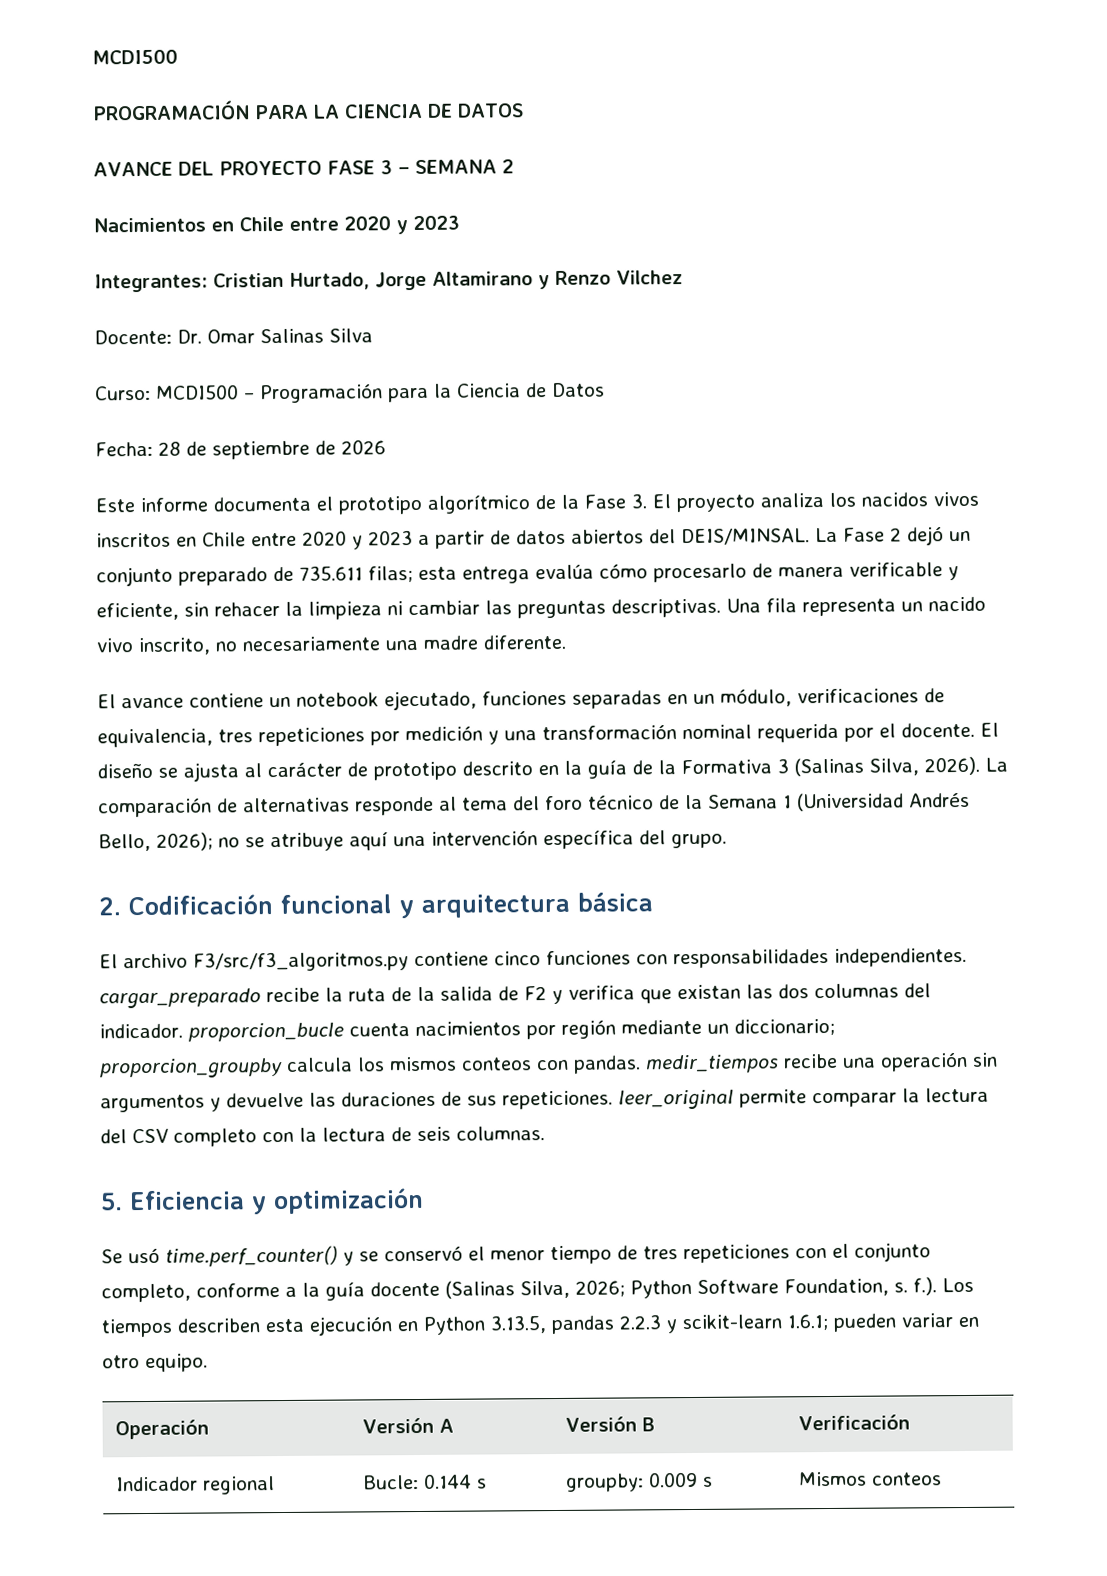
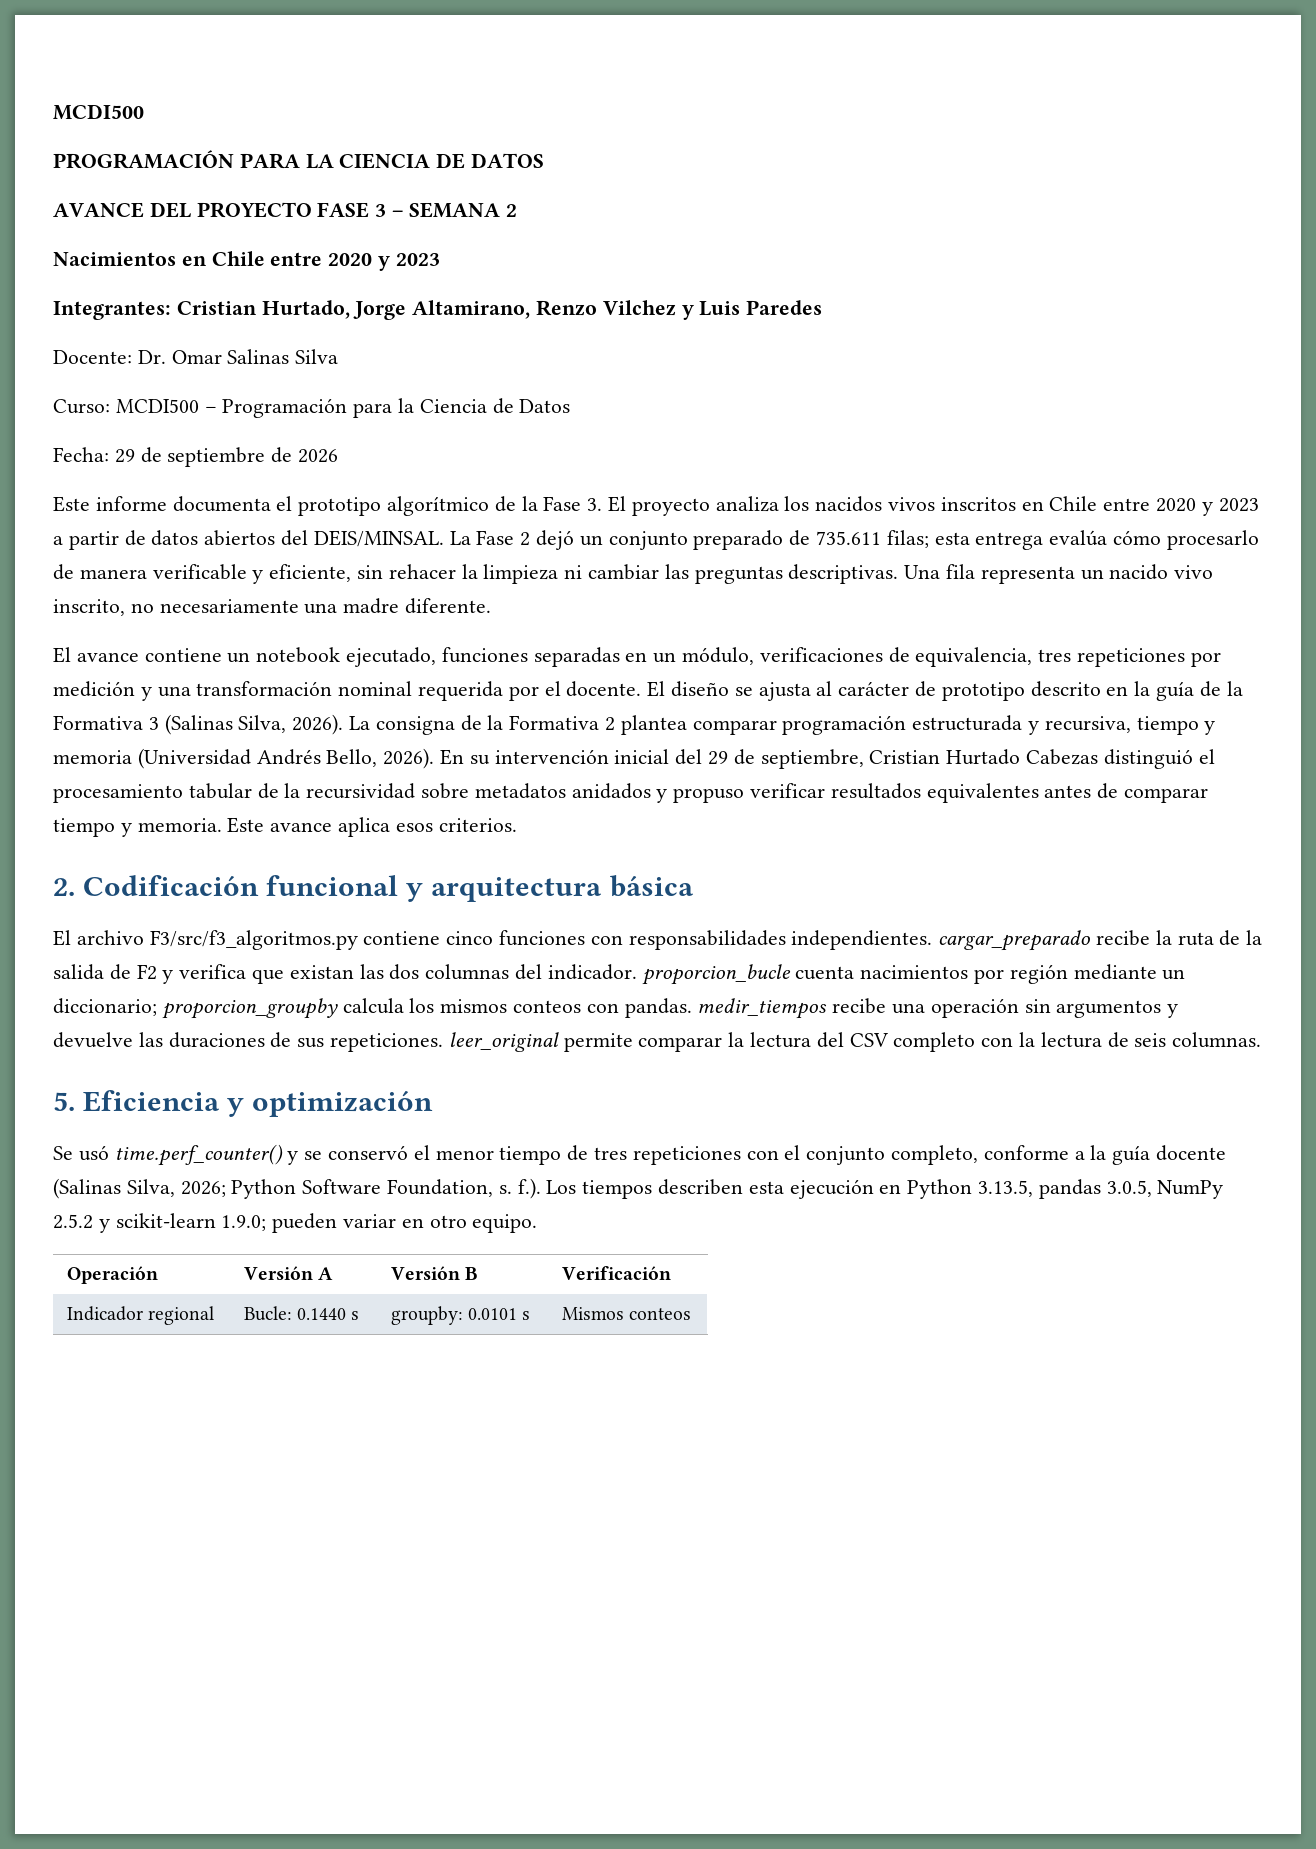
[432,271,550,290] Altamirano y -> [412,300,531,319] Altamirano,
(683, 277) none -> [681,300,823,320] y Luis Paredes
[158,441,181,456] 28 -> [114,449,135,463] 29
[98,792,970,818] [98,829,727,852] comparación de alternativas responde al tema del foro técnico de la Semana 1 (Universidad Andrés Bello, 2026); no se atribuye aquí una intervención específica del grupo. -> [375,715,1216,735] [53,748,1215,769] [53,783,1209,803] [53,817,517,837] consigna de la Formativa 2 plantea comparar programación estructurada y recursiva, tiempo y memoria (Universidad Andrés Bello, 2026). En su intervención inicial del 29 de septiembre, Cristian Hurtado Cabezas distinguió el procesamiento tabular de la recursividad sobre metadatos anidados y propuso verificar resultados equivalentes antes de comparar tiempo y memoria. Este avance aplica esos criterios.
[619,1314,661,1330] 2.2.3 -> [1106,1180,1224,1199] [53,1214,93,1229] 3.0.5, NumPy 2.5.2
[787,1314,828,1331] 1.6.1; -> [221,1215,267,1231] 1.9.0;
[424,1473,473,1489] 0.144 -> [296,1308,346,1320] 0.1440
[649,1471,699,1488] 0.009 -> [467,1308,517,1320] 0.0101

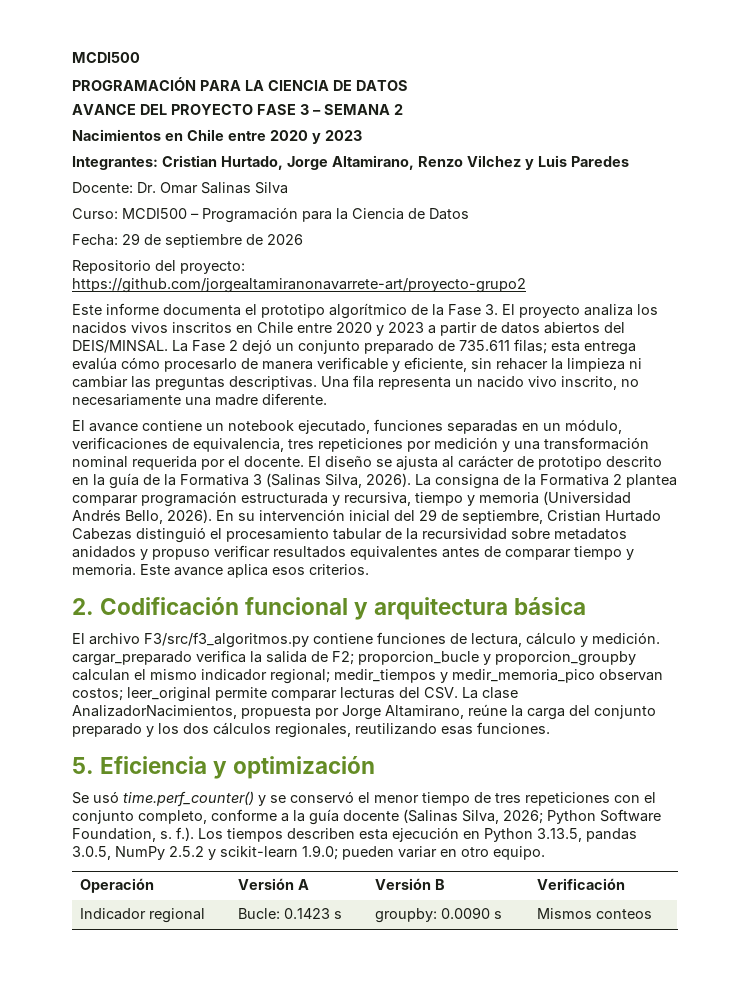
(339, 456) none -> [72,260,245,274] [72,278,526,293] // Repositorio del proyecto: https://github.com/jorgealtamiranonavarrete-art/proyecto-grupo2
[446,930,1263,951] [53,964,1186,985] [53,998,1179,1019] [53,1032,1262,1052] cinco funciones con responsabilidades independientes. cargar_preparado recibe la ruta de la salida de F2 y verifica que existan las dos columnas del indicador. proporcion_bucle cuenta nacimientos por región mediante un diccionario; proporcion_groupby calcula los mismos conteos con pandas. medir_tiempos recibe una operación sin argumentos y devuelve las duraciones de sus repeticiones. leer_original permite comparar la lectura del CSV completo con la lectura de seis columnas. -> [377,632,660,647] [72,650,636,666] [72,669,663,684] [72,687,518,702] [72,704,656,720] [72,722,550,738] funciones de lectura, cálculo y medición. cargar_preparado verifica la salida de F2; proporcion_bucle y proporcion_groupby calculan el mismo indicador regional; medir_tiempos y medir_memoria_pico observan costos; leer_original permite comparar lecturas del CSV. La clase AnalizadorNacimientos, propuesta por Jorge Altamirano, reúne la carga del conjunto preparado y los dos cálculos regionales, reutilizando esas funciones.
[296,1308,346,1320] 0.1440 -> [284,908,331,919] 0.1423
[467,1308,517,1320] 0.0101 -> [441,907,491,919] 0.0090

